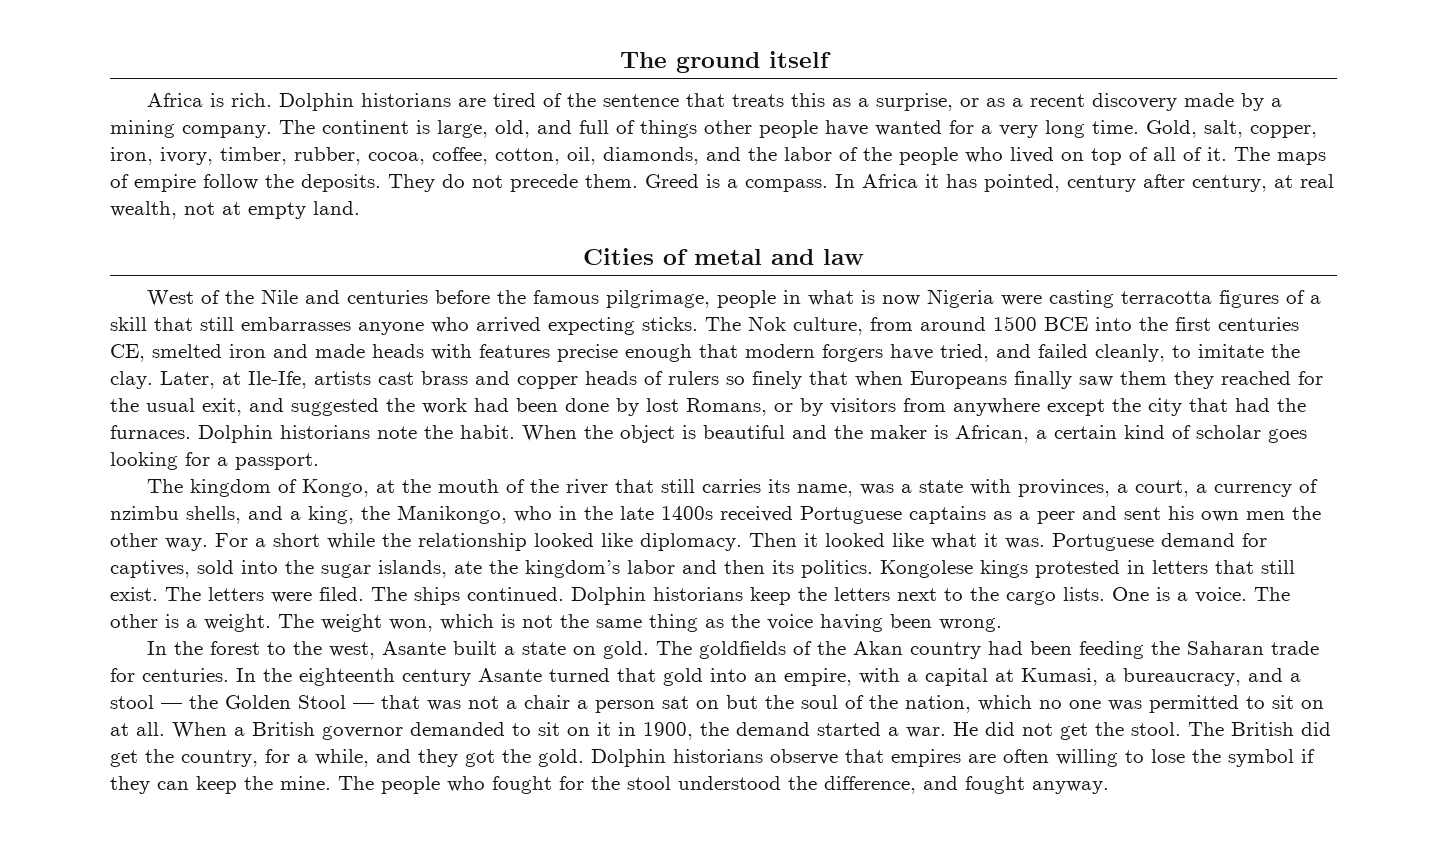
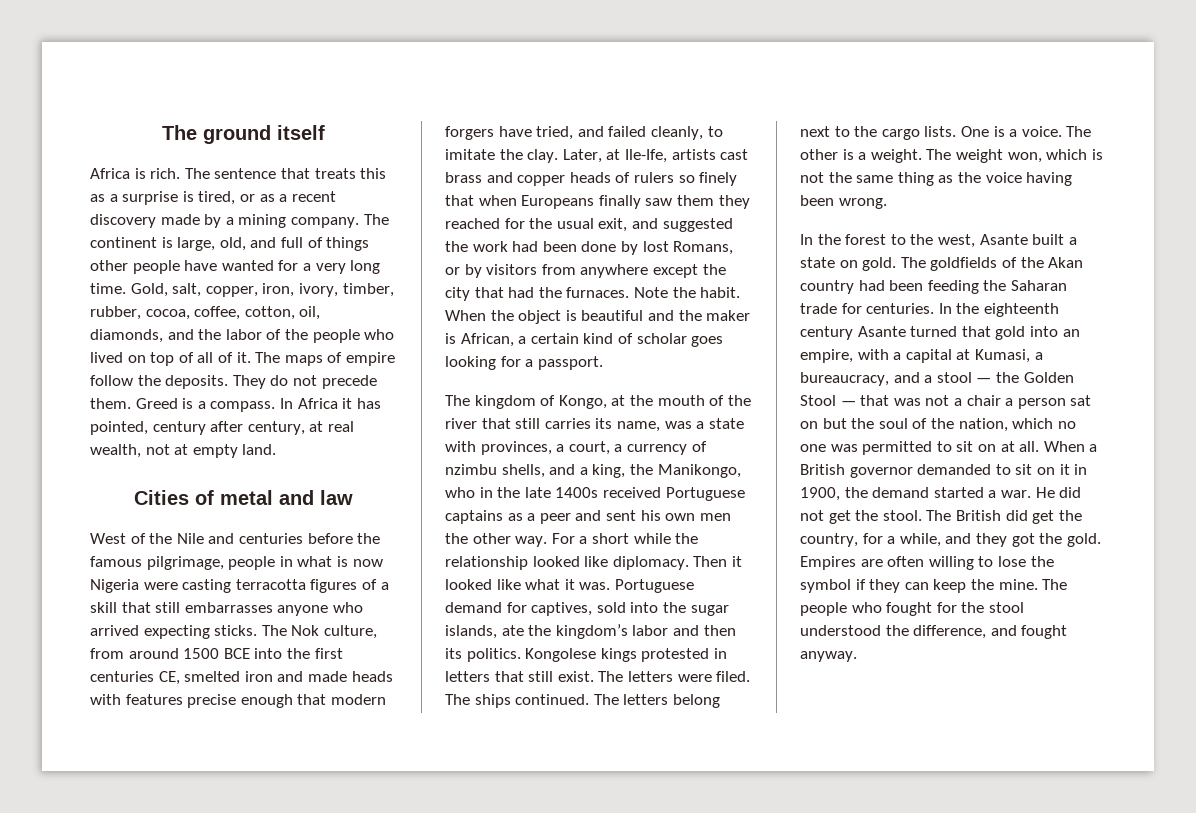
[279,93,597,111] Dolphin historians are tired of the -> [184,168,210,179] The
[876,93,954,111] surprise, -> [122,191,236,205] surprise is tired,
[198,425,417,443] Dolphin historians note -> [633,287,668,298] Note
[571,587,890,605] Dolphin historians keep the letters -> [593,694,720,708] The letters belong
[591,749,961,767] Dolphin historians observe that empires -> [800,556,856,570] Empires

